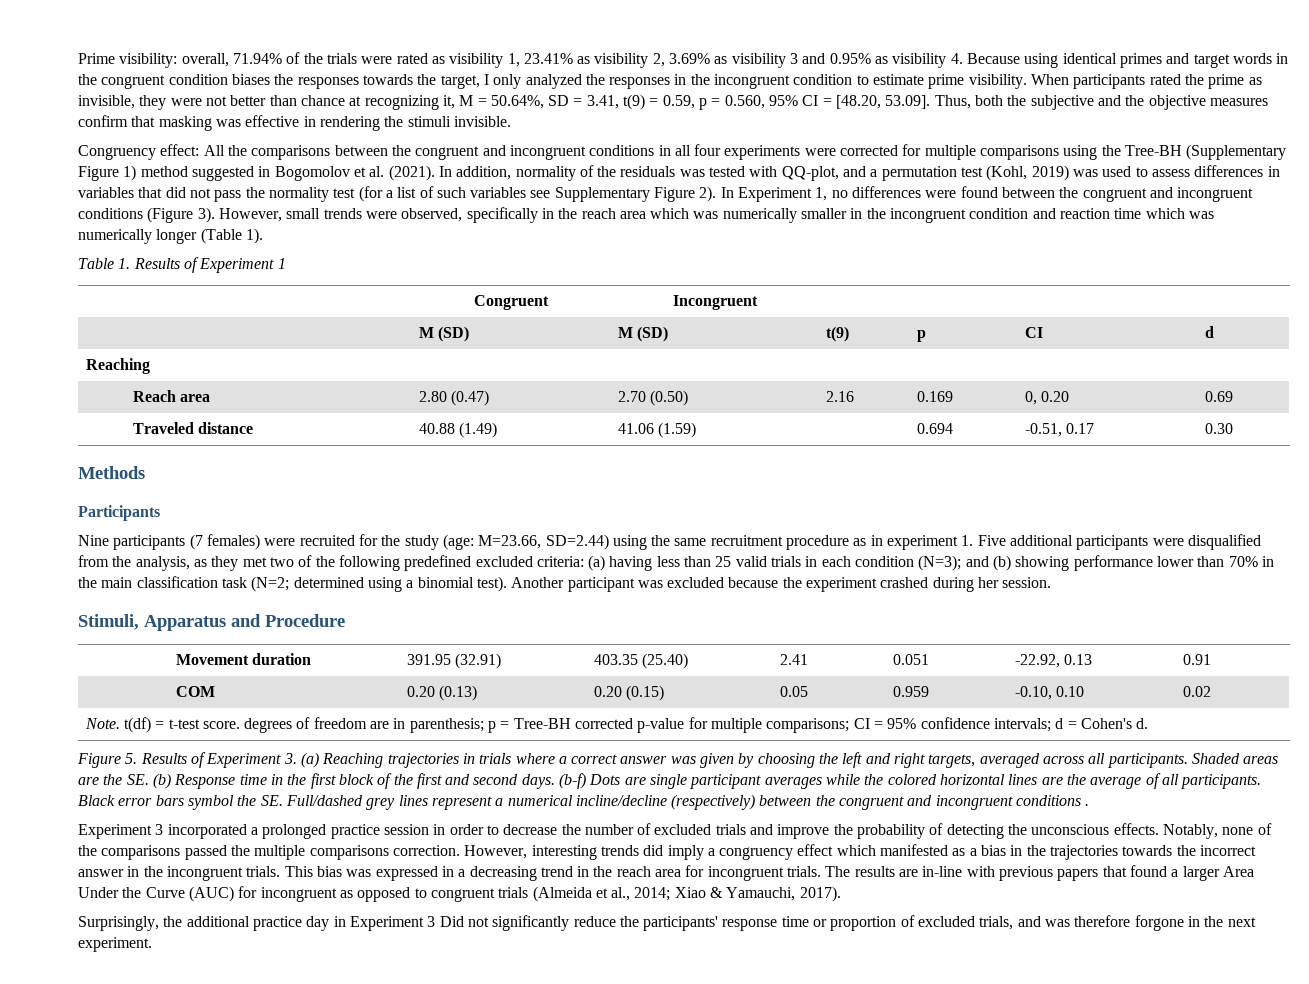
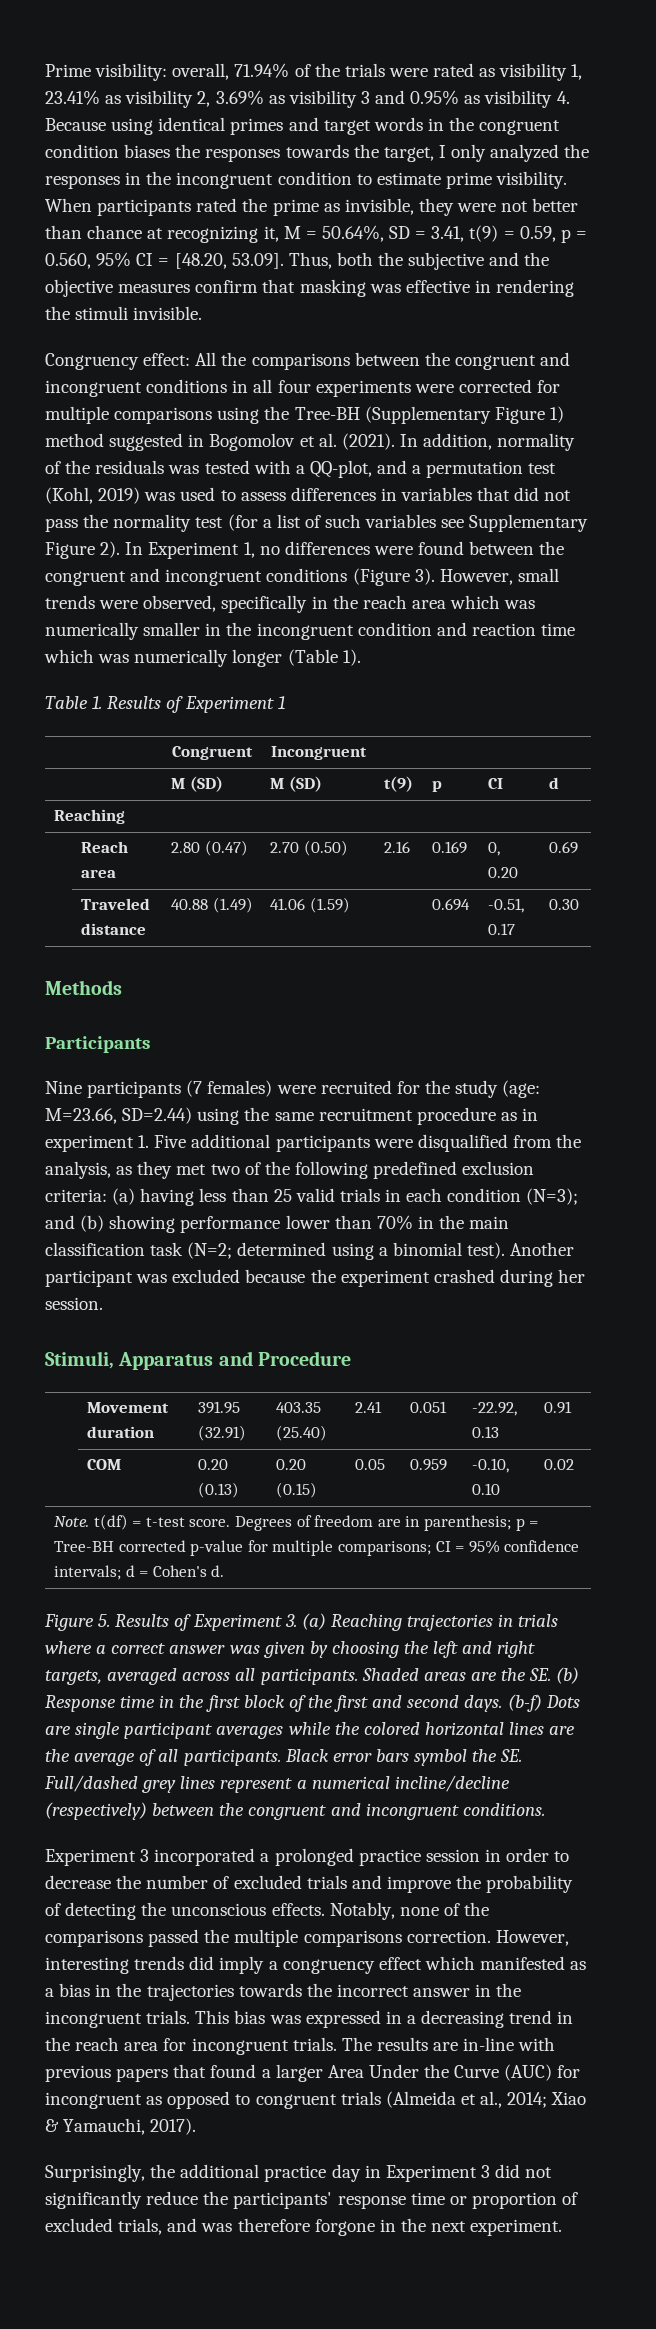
(778, 171) none -> [295,465,305,474] a
[475,556,533,567] excluded -> [462,1161,535,1175] exclusion
[244,718,293,733] degrees -> [234,1516,292,1531] Degrees
[1016,795,1090,806] conditions . -> [462,1803,545,1816] conditions.
[439,916,464,927] Did -> [495,2164,521,2178] did

